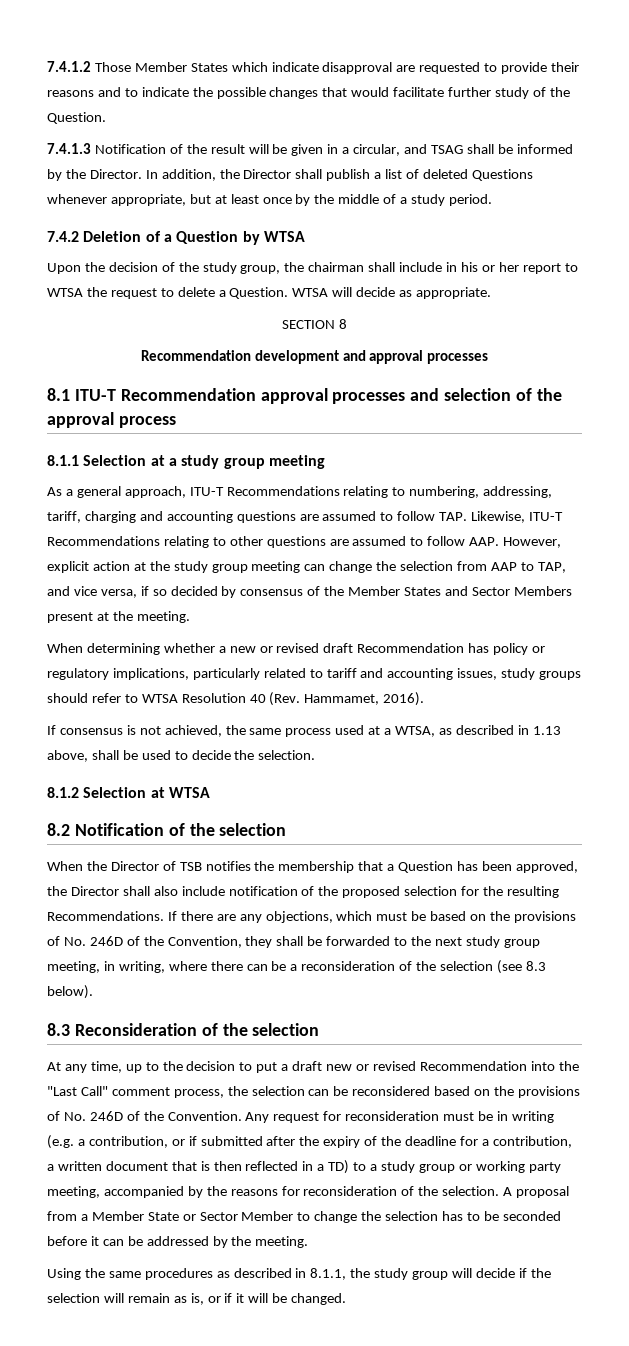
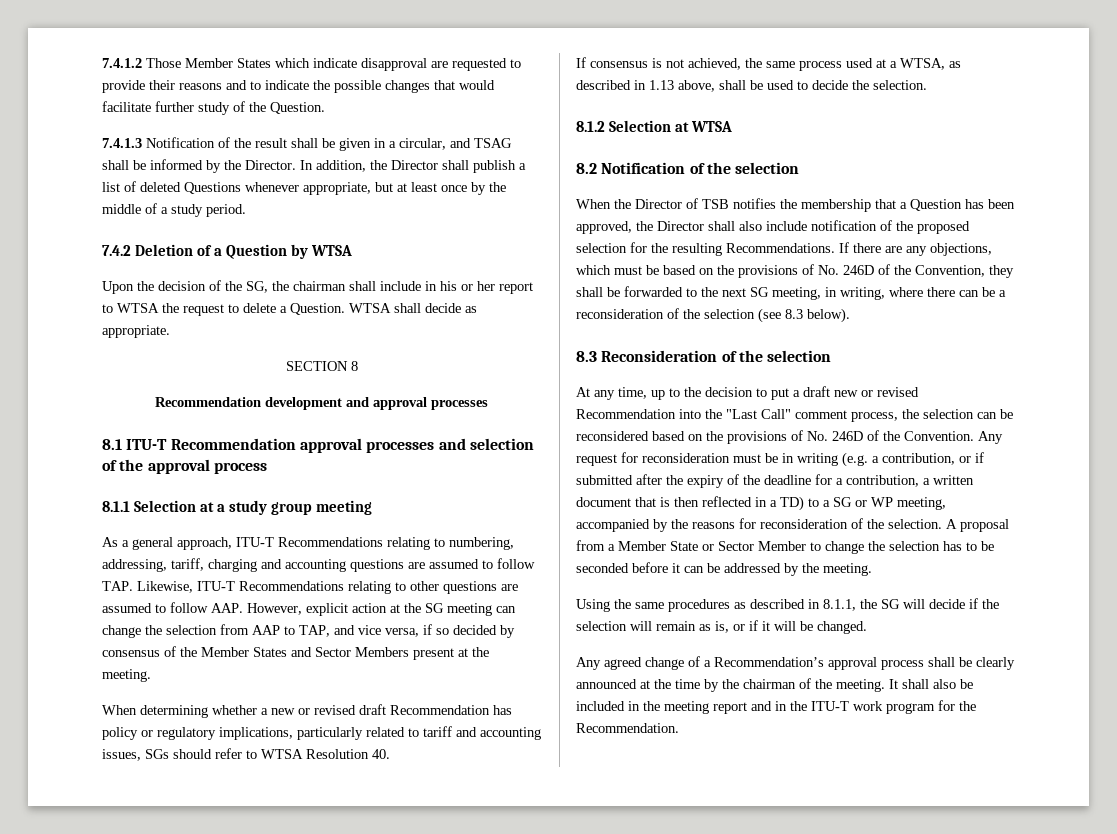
[248,144,269,154] will -> [291,138,318,148] shall
[202,262,281,274] study group, -> [246,281,268,293] SG,
[332,287,353,297] will -> [394,303,421,313] shall
[173,561,248,573] study group -> [425,603,444,613] SG
[501,668,582,680] study groups -> [145,749,169,759] SGs
[249,692,425,706] 40 (Rev. Hammamet, 2016). -> [372,749,390,759] 40.
[465,936,540,948] study group -> [750,287,769,297] SG
[380,1161,561,1173] study group or working party -> [833,497,893,507] SG or WP
[374,1268,449,1280] study group -> [881,599,900,609] SG
(347, 1299) none -> [576,656,1015,670] [576,678,973,692] [576,700,976,714] [576,723,679,733] // Any agreed change of a Recommendation’s approval process shall be clearly announced at the time by the chairman of the meeting. It shall also be included in the meeting report and in the ITU-T work program for the Recommendation.

